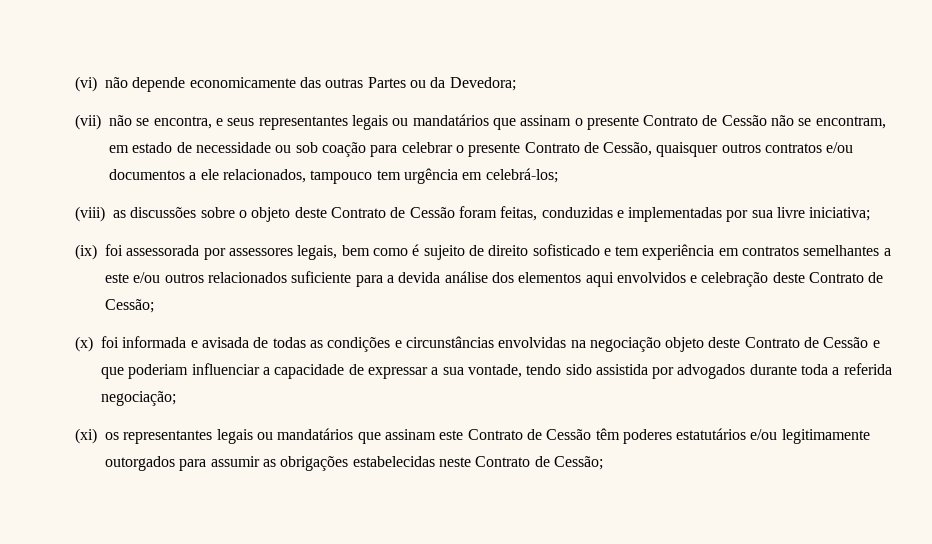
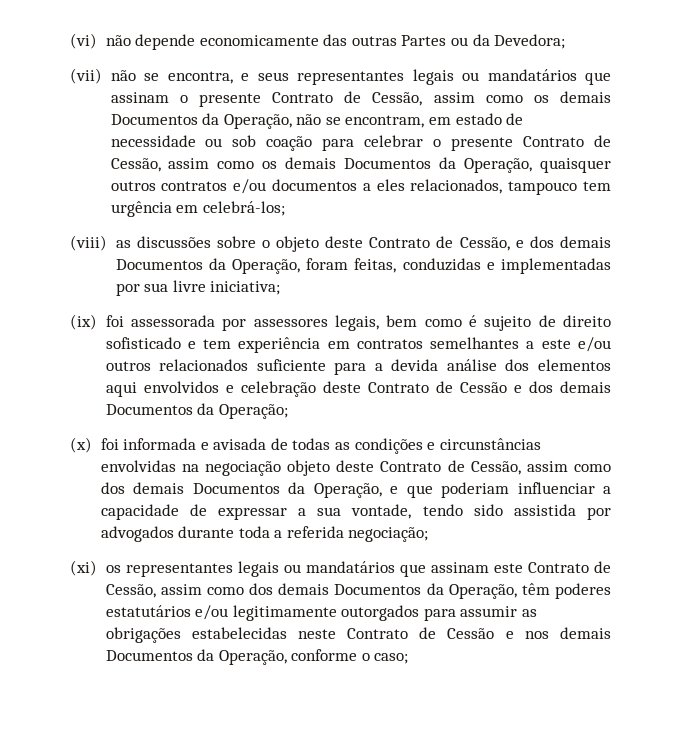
[721,115,767,126] Cessão -> [372,91,612,106] [110,113,292,129] Cessão, assim como os demais Documentos da Operação,
(653, 149) none -> [168,157,533,173] assim como os demais Documentos da Operação,
[200,169,219,180] ele -> [376,179,405,191] eles
[409,207,455,218] Cessão -> [459,236,611,251] [115,258,300,274] Cessão, e dos demais Documentos da Operação,
[105,299,154,313] Cessão; -> [459,381,611,393] [105,403,288,419] Cessão e dos demais Documentos da Operação;
[823,337,869,348] Cessão -> [470,461,612,475] [100,482,382,498] Cessão, assim como dos demais Documentos da Operação,
[546,429,592,440] Cessão -> [105,583,517,599] Cessão, assim como dos demais Documentos da Operação,
[553,456,603,470] Cessão; -> [447,627,611,639] [105,649,409,665] Cessão e nos demais Documentos da Operação, conforme o caso;

